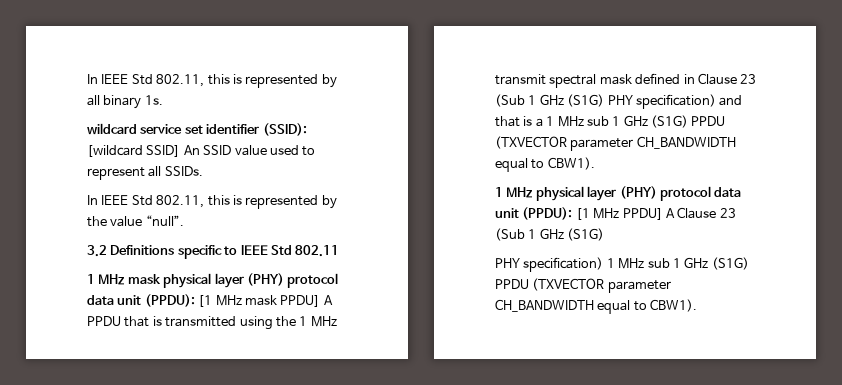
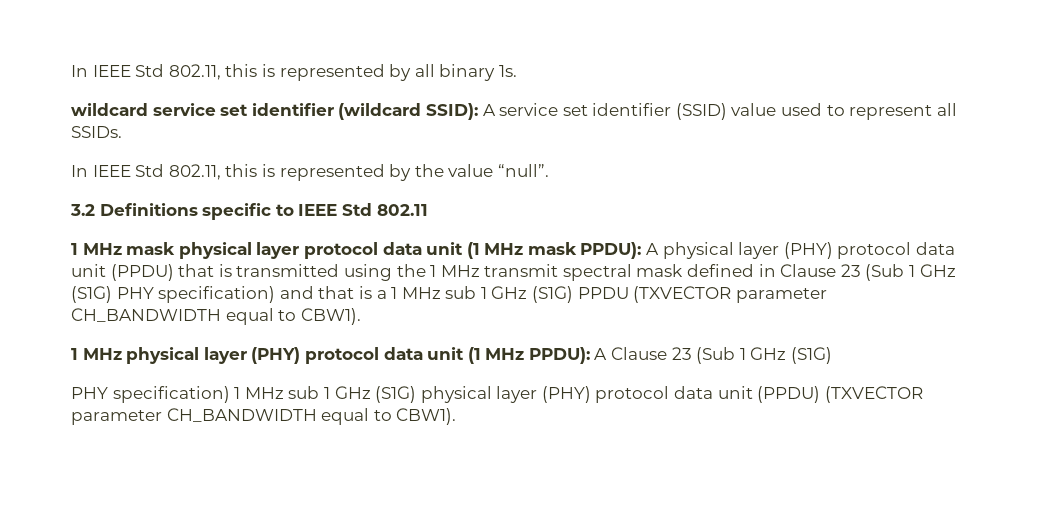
[262,123,307,136] [87,145,232,157] (SSID): [wildcard SSID] An SSID -> [338,103,727,120] (wildcard SSID): A service set identifier (SSID)
[246,273,339,288] [87,294,333,307] [87,316,121,326] (PHY) protocol data unit (PPDU): [1 MHz mask PPDU] A PPDU -> [303,242,956,259] [71,264,174,281] protocol data unit (1 MHz mask PPDU): A physical layer (PHY) protocol data unit (PPDU)
[522,207,663,220] (PPDU): [1 MHz PPDU] -> [467,347,590,364] (1 MHz PPDU):
[495,279,529,289] PPDU -> [420,386,821,403] physical layer (PHY) protocol data unit (PPDU)

